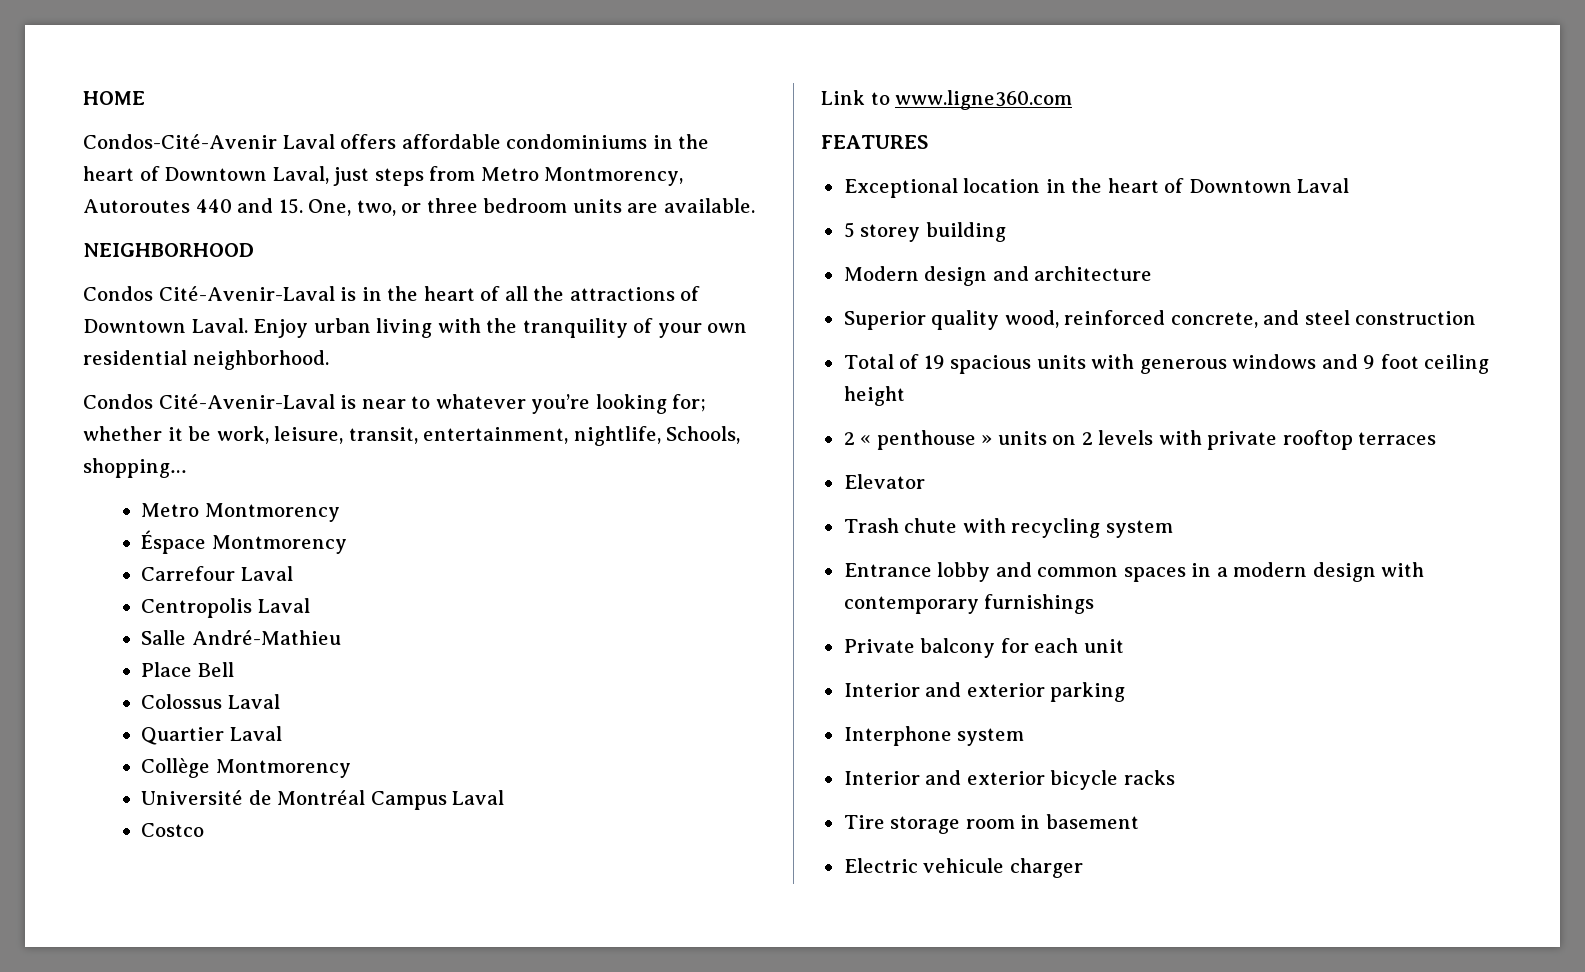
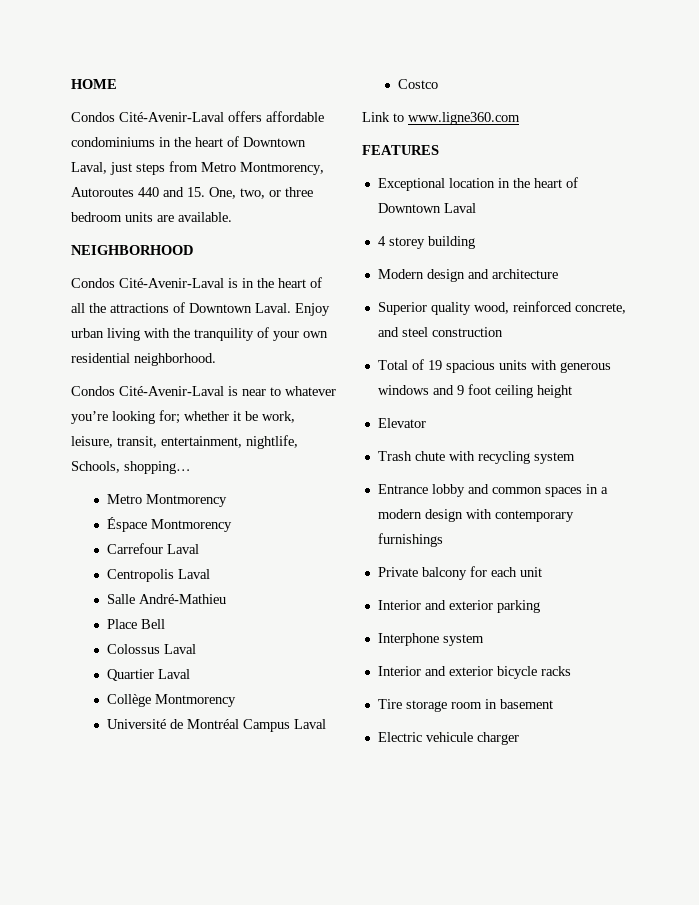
[83,134,335,149] Condos-Cité-Avenir Laval -> [71,112,224,122] Condos Cité-Avenir-Laval
[843,222,855,238] 5 -> [377,236,386,246] 4
[843,430,1437,450] // 2 « penthouse » units on 2 levels with private rooftop terraces -> (572, 391) none

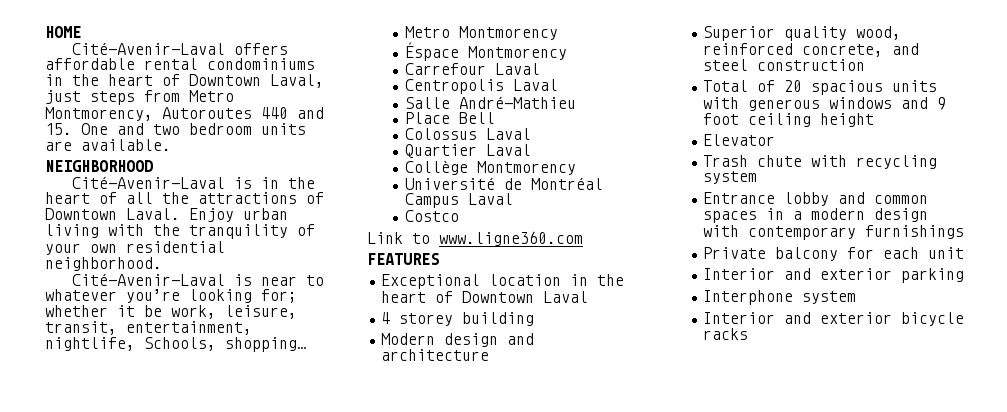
[71,112,115,122] Condos -> (81, 32) none
(324, 116) none -> [144,58,198,70] rental
[209,187,313,199] One, two, or three -> [81,123,180,135] One and two
[71,278,115,288] Condos -> (153, 166) none
[71,386,115,396] Condos -> (162, 264) none
[427,360,442,370] 19 -> [784,80,803,92] 20
[377,699,553,712] [377,732,519,745] // Tire storage room in basement // Electric vehicule charger -> (749, 334) none

